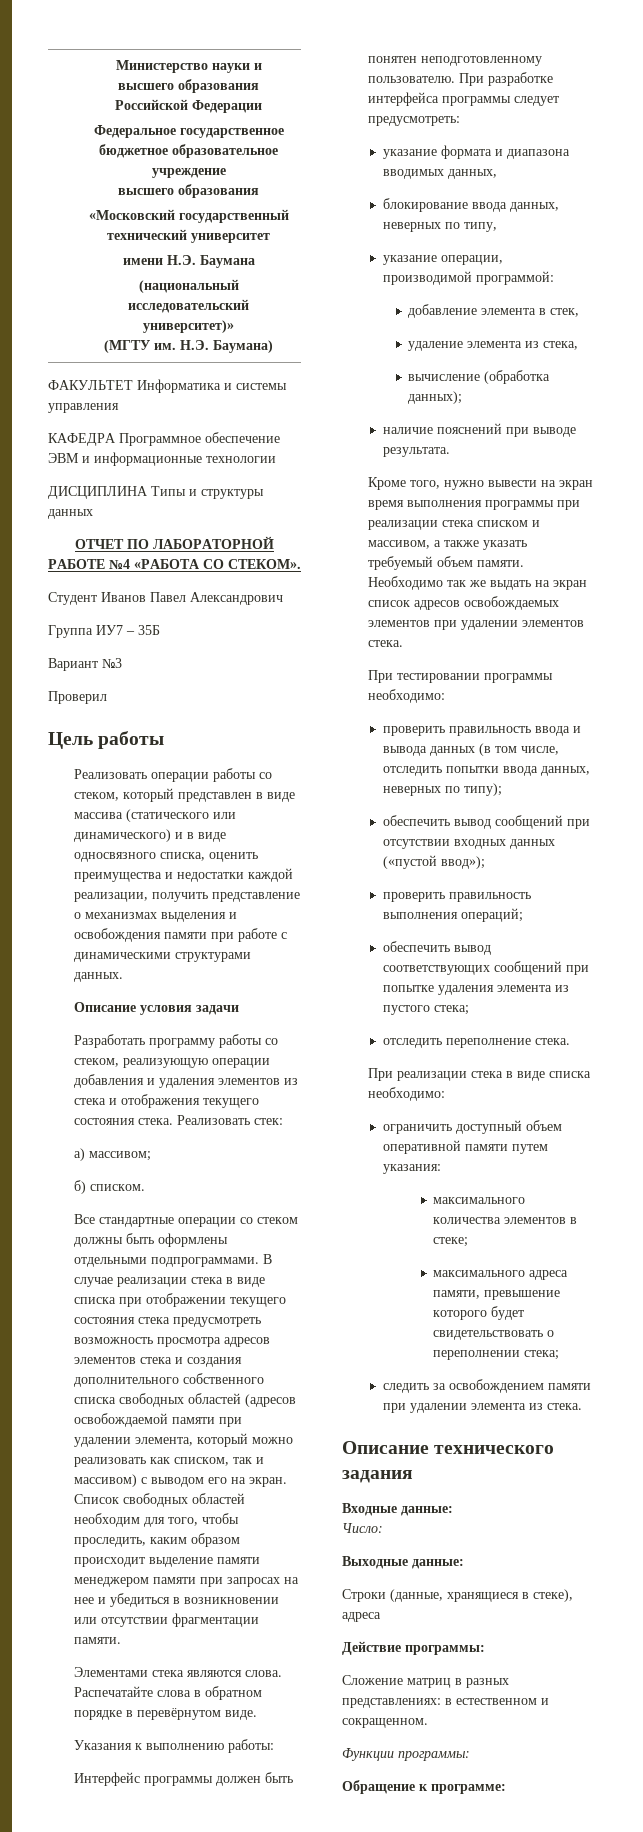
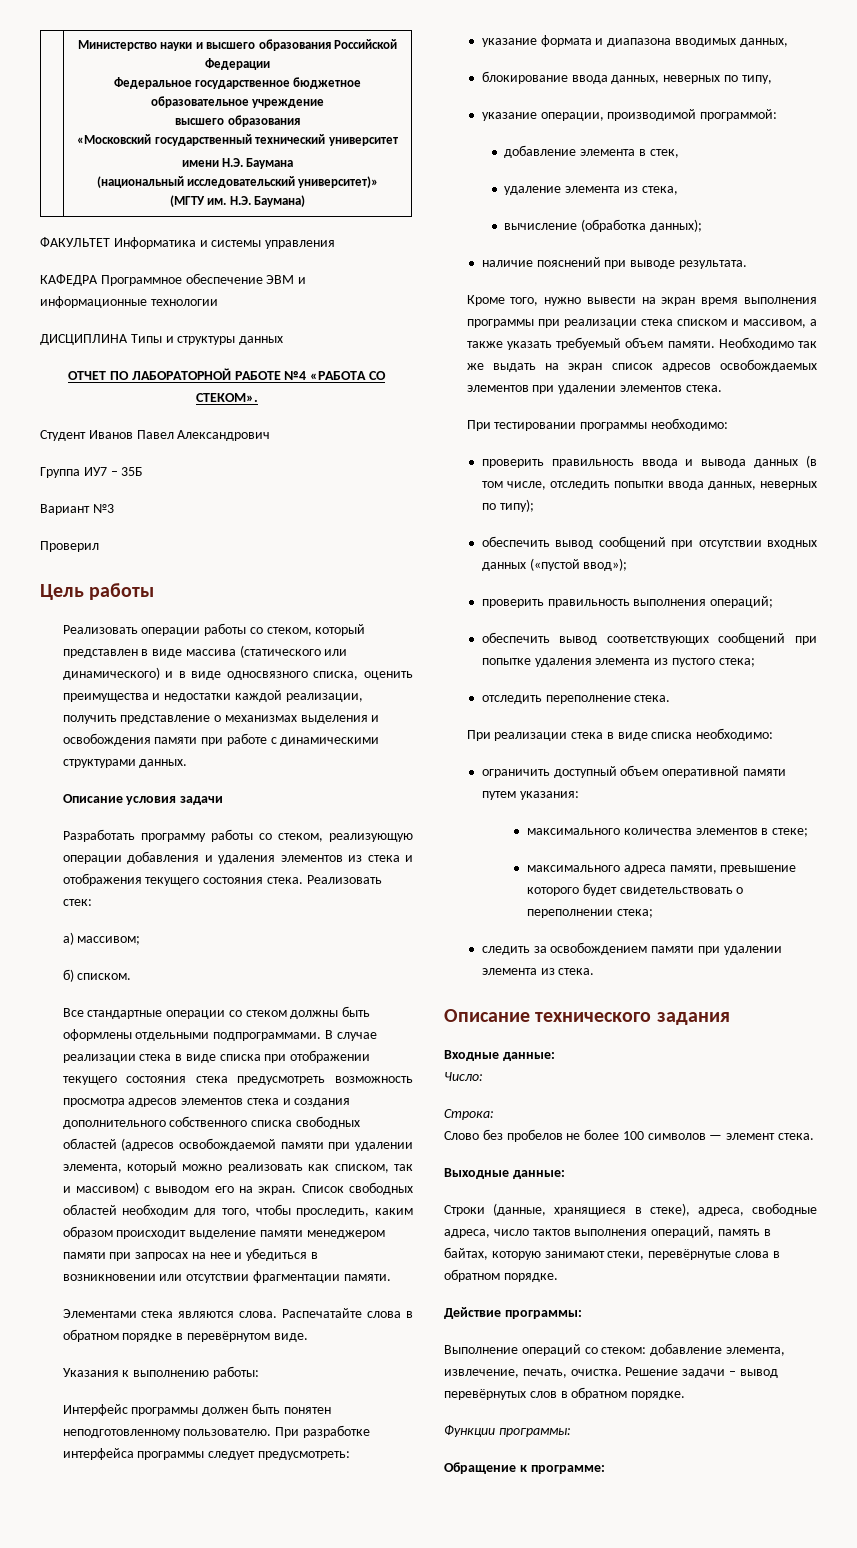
(383, 1528) none -> [444,1109,494,1120] [444,1129,815,1142] // Строка: // Слово без пробелов не более 100 символов — элемент стека.
[342,1612,381,1622] [342,1641,485,1655] [342,1675,509,1688] [342,1698,549,1708] [342,1718,428,1728] адреса // Действие программы: // Сложение матриц в разных представлениях: в естественном и сокращенном. -> [697,1203,817,1216] [444,1226,771,1238] [444,1247,780,1260] [444,1269,558,1282] [444,1307,582,1319] [444,1343,785,1356] [444,1367,778,1378] [444,1387,686,1400] адреса, свободные адреса, число тактов выполнения операций, память в байтах, которую занимают стеки, перевёрнутые слова в обратном порядке. // Действие программы: // Выполнение операций со стеком: добавление элемента, извлечение, печать, очистка. Решение задачи – вывод перевёрнутых слов в обратном порядке.

